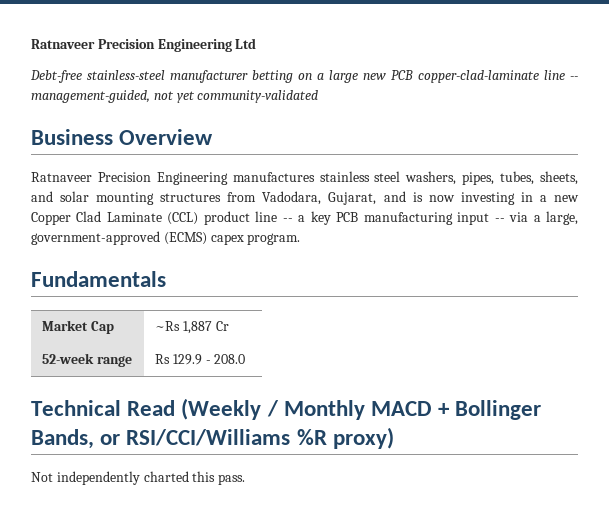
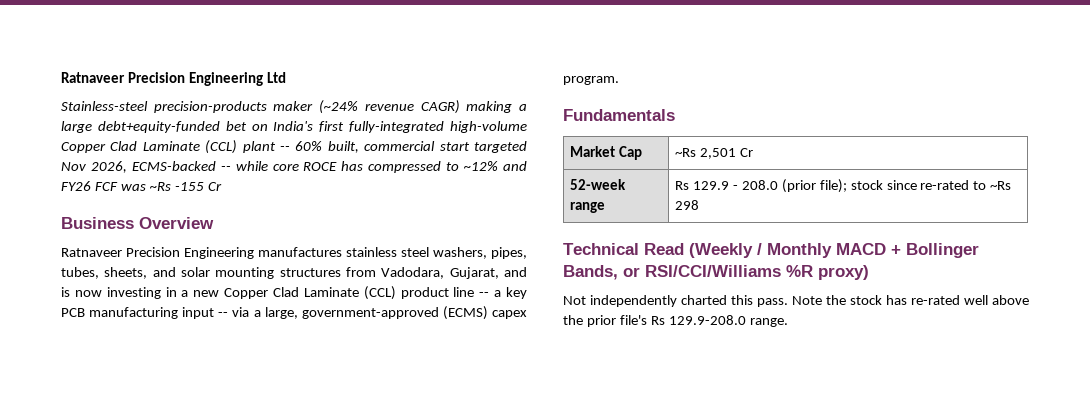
[30,70,578,83] [31,90,319,103] Debt-free stainless-steel manufacturer betting on a large new PCB copper-clad-laminate line -- management-guided, not yet community-validated -> [61,100,527,114] [61,121,527,133] [61,140,527,154] [61,161,528,173] [61,181,222,191] Stainless-steel precision-products maker (~24% revenue CAGR) making a large debt+equity-funded bet on India's first fully-integrated high-volume Copper Clad Laminate (CCL) plant -- 60% built, commercial start targeted Nov 2026, ECMS-backed -- while core ROCE has compressed to ~12% and FY26 FCF was ~Rs -155 Cr
[182,321,212,334] 1,887 -> [700,148,737,159] 2,501
(246, 359) none -> [781,179,1012,193] [675,200,700,210] (prior file); stock since re-rated to ~Rs 298
(246, 479) none -> [792,295,1029,305] [563,315,788,327] Note the stock has re-rated well above the prior file's Rs 129.9-208.0 range.

